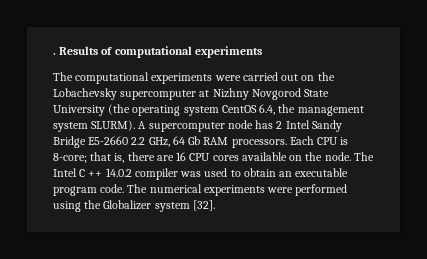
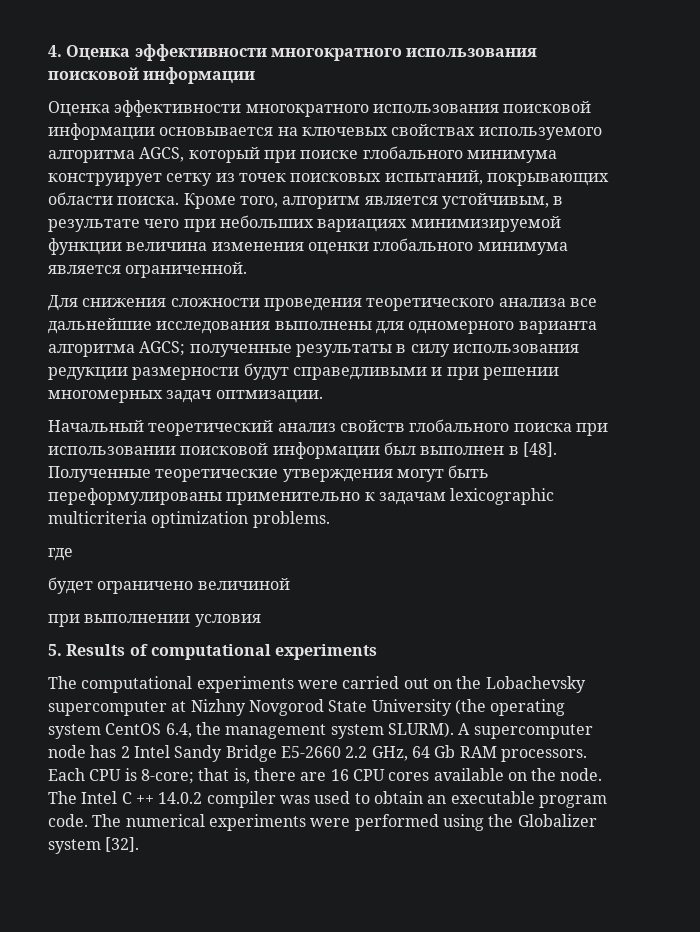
[53,53,56,55] . -> [48,44,538,61] [48,67,256,84] [48,100,592,117] [48,123,602,140] [48,146,557,163] [48,170,609,186] [48,192,564,209] [48,215,561,232] [48,238,568,255] [48,262,248,278] [48,295,597,311] [48,318,597,334] [48,341,579,357] [48,363,559,380] [48,390,323,403] [48,419,608,436] [48,442,557,459] [48,465,490,482] [48,488,555,505] [48,511,330,528] [48,548,73,561] [48,577,290,594] [48,614,261,627] [48,644,62,656] 4. Оценка эффективности многократного использования поисковой информации // Оценка эффективности многократного использования поисковой информации основывается на ключевых свойствах используемого алгоритма AGCS, который при поиске глобального минимума конструирует сетку из точек поисковых испытаний, покрывающих области поиска. Кроме того, алгоритм является устойчивым, в результате чего при небольших вариациях минимизируемой функции величина изменения оценки глобального минимума является ограниченной. // Для снижения сложности проведения теоретического анализа все дальнейшие исследования выполнены для одномерного варианта алгоритма AGCS; полученные результаты в силу использования редукции размерности будут справедливыми и при решении многомерных задач оптмизации. // Начальный теоретический анализ свойств глобального поиска при использовании поисковой информации был выполнен в [48]. Полученные теоретические утверждения могут быть переформулированы применительно к задачам lexicographic multicriteria optimization problems. // где // будет ограничено величиной // при выполнении условия // 5.

